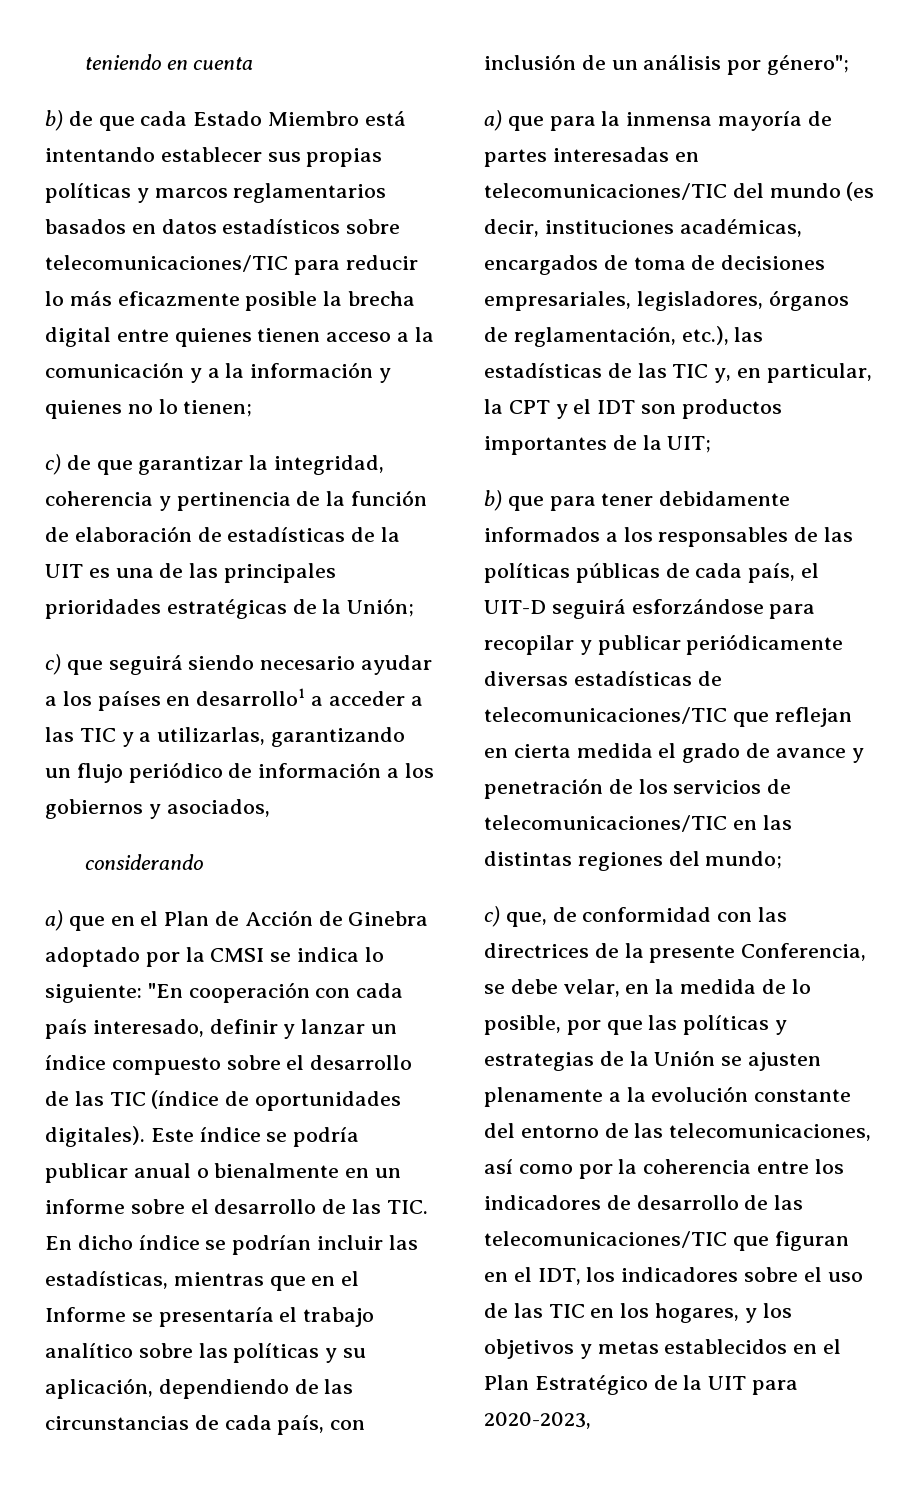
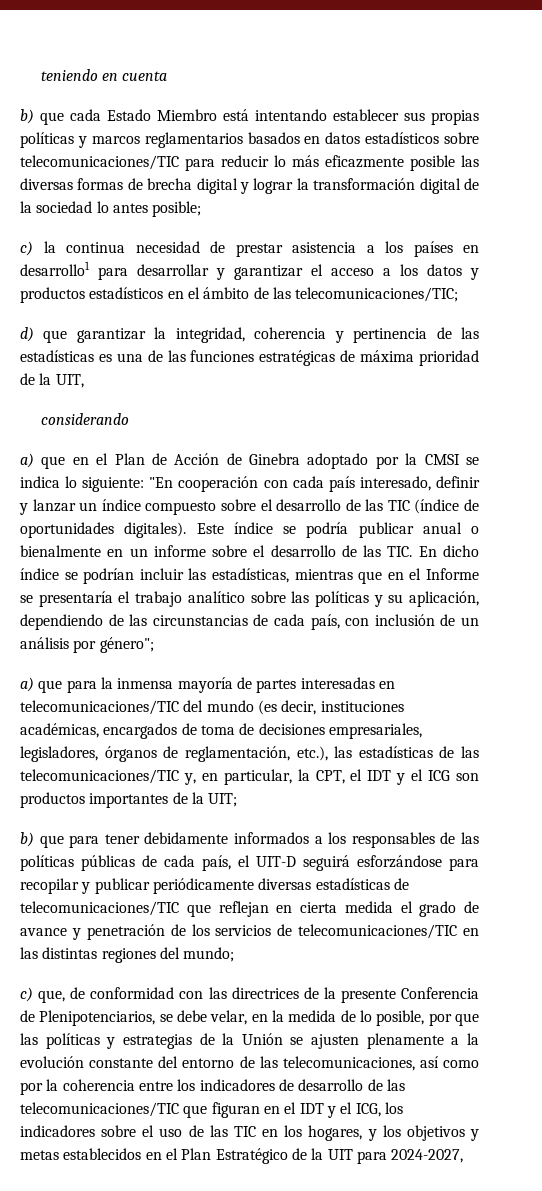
[68,111,93,126] de -> (34, 116) none
[323,291,416,306] [45,327,434,347] [45,362,392,383] [45,399,253,419] [45,454,91,475] la brecha digital entre quienes tienen acceso a la comunicación y a la información y quienes no lo tienen; // c) de -> [461,155,479,167] [20,178,479,194] [20,201,202,217] [20,241,479,257] [20,261,479,280] [20,287,459,303] [20,327,34,342] las diversas formas de brecha digital y lograr la transformación digital de la sociedad lo antes posible; // c) la continua necesidad de prestar asistencia a los países en desarrollo1 para desarrollar y garantizar el acceso a los datos y productos estadísticos en el ámbito de las telecomunicaciones/TIC; // d)
[326,490,428,506] [45,526,401,542] [45,563,337,583] [45,598,415,619] [45,654,433,675] [45,688,423,711] [45,727,406,747] [45,762,434,783] [45,799,270,819] la función de elaboración de estadísticas de la UIT es una de las principales prioridades estratégicas de la Unión; // c) que seguirá siendo necesario ayudar a los países en desarrollo1 a acceder a las TIC y a utilizarlas, garantizando un flujo periódico de información a los gobiernos y asociados, -> [461,327,480,339] [20,350,480,366] [20,373,84,388] las estadísticas es una de las funciones estratégicas de máxima prioridad de la UIT,
[672,364,709,378] TIC -> [20,769,179,784] telecomunicaciones/TIC
[508,399,636,419] CPT y el IDT -> [315,769,451,785] CPT, el IDT y el ICG
[741,943,867,961] Conferencia, -> [401,987,480,999] [20,1010,156,1026] Conferencia de Plenipotenciarios,
[537,1268,581,1285] IDT, -> [299,1102,381,1118] IDT y el ICG,
[484,1412,591,1429] 2020-2023, -> [391,1149,464,1163] 2024-2027,

